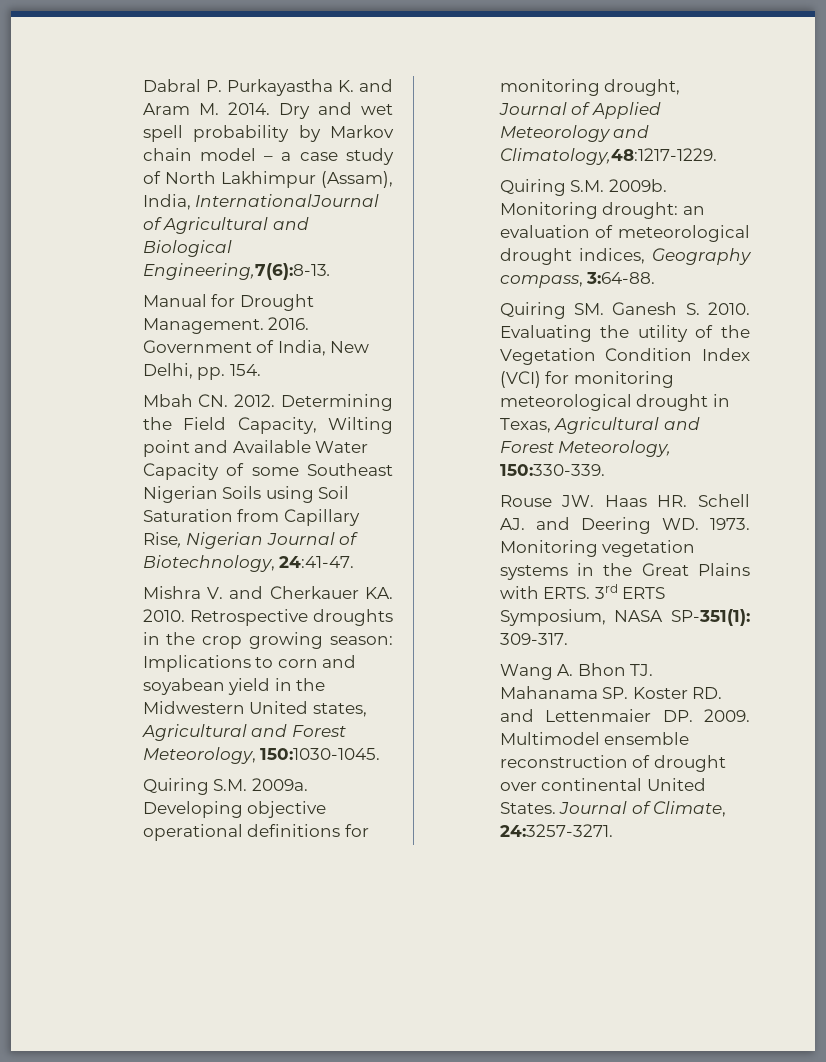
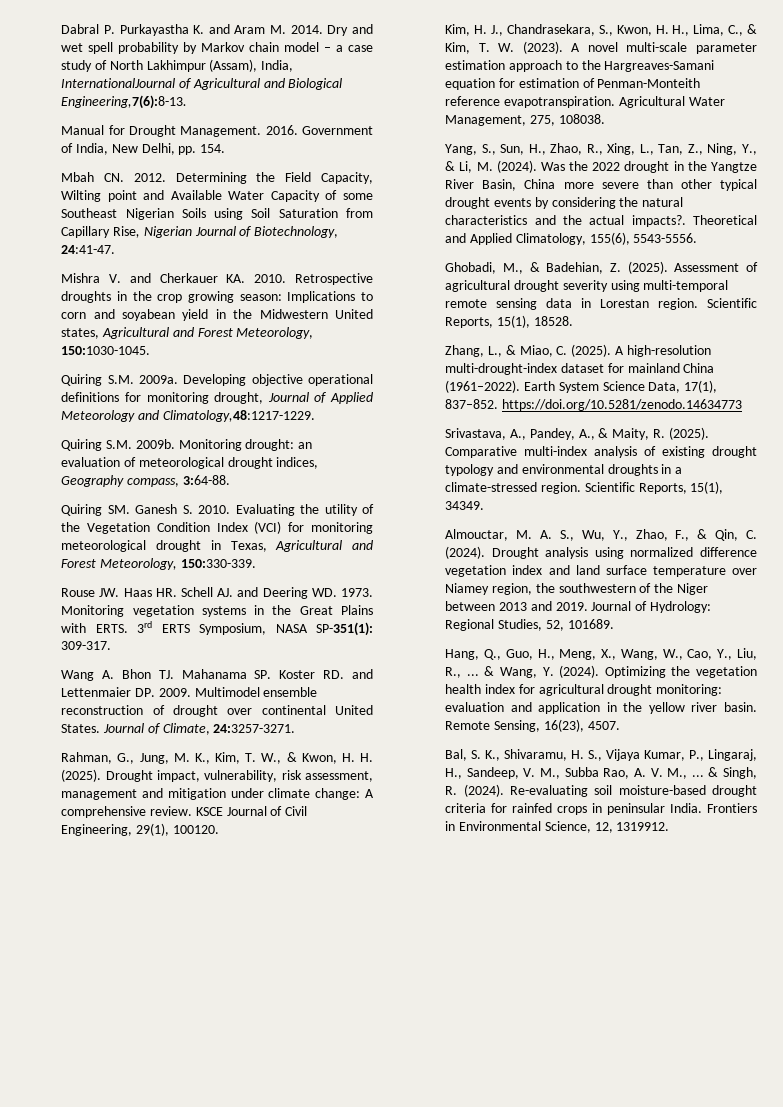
(613, 830) none -> [61,752,373,764] [61,769,373,782] [61,788,374,800] [61,806,308,818] [61,823,219,836] [445,24,757,36] [445,41,757,54] [445,60,715,72] [445,78,701,90] [445,96,725,108] [445,114,605,126] [445,143,757,155] [445,160,757,173] [445,179,757,191] [445,197,684,209] [445,215,757,227] [445,232,698,245] [445,261,758,274] [445,280,729,292] [445,298,757,310] [445,315,573,328] [445,344,711,357] [445,363,715,375] [445,380,718,393] [445,399,743,411] [445,427,709,440] [445,446,757,458] [445,464,683,476] [445,481,724,494] [445,501,485,510] [445,529,757,541] [445,546,757,559] [445,565,757,577] [445,583,708,595] [445,601,711,613] [445,619,614,631] [445,648,757,660] [445,665,757,678] [445,684,723,696] [445,702,757,714] [445,719,620,732] [445,749,757,761] [445,767,757,779] [445,784,757,797] [445,803,757,815] [445,821,670,833] // Rahman, G., Jung, M. K., Kim, T. W., & Kwon, H. H. (2025). Drought impact, vulnerability, risk assessment, management and mitigation under climate change: A comprehensive review. KSCE Journal of Civil Engineering, 29(1), 100120. // Kim, H. J., Chandrasekara, S., Kwon, H. H., Lima, C., & Kim, T. W. (2023). A novel multi-scale parameter estimation approach to the Hargreaves-Samani equation for estimation of Penman-Monteith reference evapotranspiration. Agricultural Water Management, 275, 108038. // Yang, S., Sun, H., Zhao, R., Xing, L., Tan, Z., Ning, Y., & Li, M. (2024). Was the 2022 drought in the Yangtze River Basin, China more severe than other typical drought events by considering the natural characteristics and the actual impacts?. Theoretical and Applied Climatology, 155(6), 5543-5556. // Ghobadi, M., & Badehian, Z. (2025). Assessment of agricultural drought severity using multi-temporal remote sensing data in Lorestan region. Scientific Reports, 15(1), 18528. // Zhang, L., & Miao, C. (2025). A high-resolution multi-drought-index dataset for mainland China (1961–2022). Earth System Science Data, 17(1), 837–852. https://doi.org/10.5281/zenodo.14634773 // Srivastava, A., Pandey, A., & Maity, R. (2025). Comparative multi-index analysis of existing drought typology and environmental droughts in a climate-stressed region. Scientific Reports, 15(1), 34349. // Almouctar, M. A. S., Wu, Y., Zhao, F., & Qin, C. (2024). Drought analysis using normalized difference vegetation index and land surface temperature over Niamey region, the southwestern of the Niger between 2013 and 2019. Journal of Hydrology: Regional Studies, 52, 101689. // Hang, Q., Guo, H., Meng, X., Wang, W., Cao, Y., Liu, R., ... & Wang, Y. (2024). Optimizing the vegetation health index for agricultural drought monitoring: evaluation and application in the yellow river basin. Remote Sensing, 16(23), 4507. // Bal, S. K., Shivaramu, H. S., Vijaya Kumar, P., Lingaraj, H., Sandeep, V. M., Subba Rao, A. V. M., ... & Singh, R. (2024). Re-evaluating soil moisture-based drought criteria for rainfed crops in peninsular India. Frontiers in Environmental Science, 12, 1319912.

